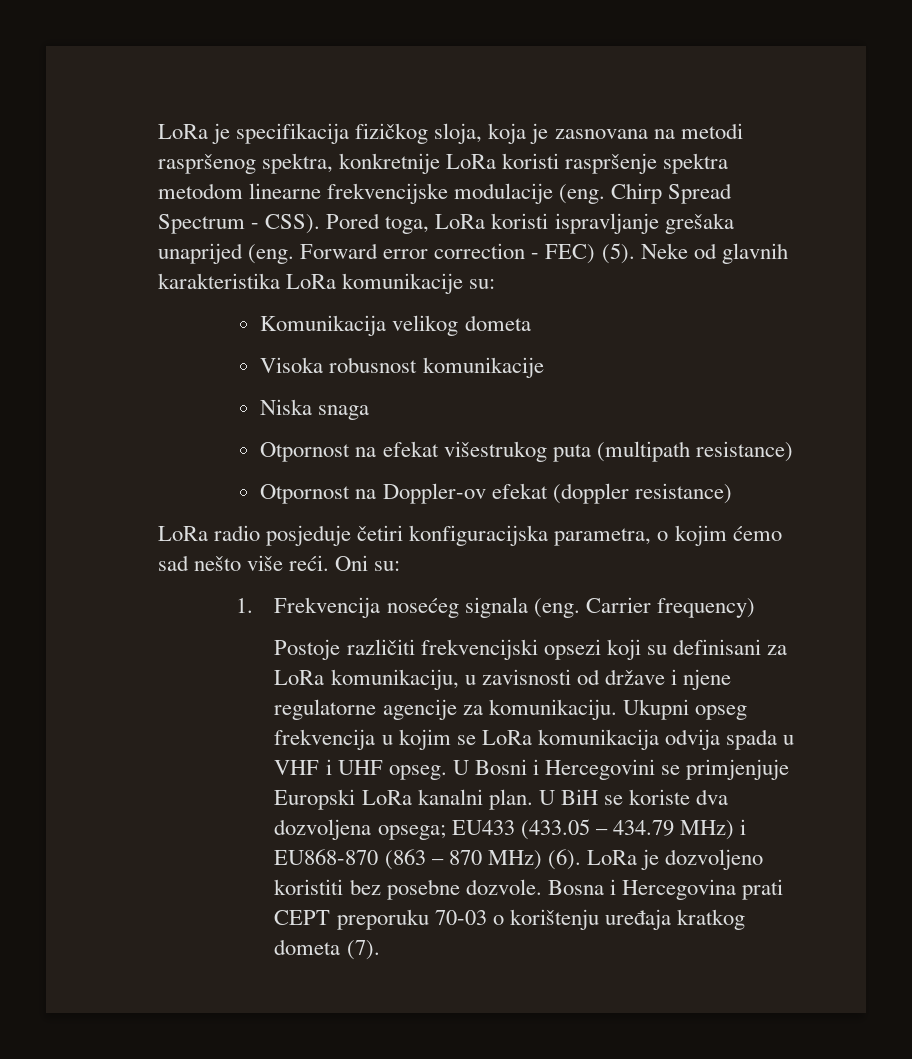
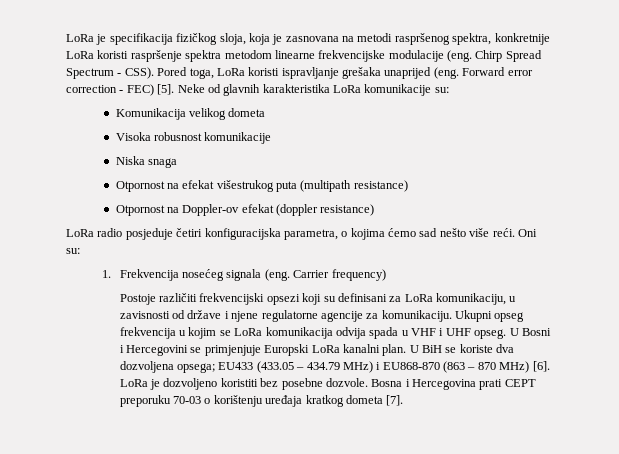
[601,243,635,264] (5). -> [157,84,175,95] [5].
[674,525,727,546] kojim -> [350,228,385,240] kojima
[547,849,581,870] (6). -> [532,361,550,372] [6].
[346,940,380,960] (7). -> [386,395,404,406] [7].

